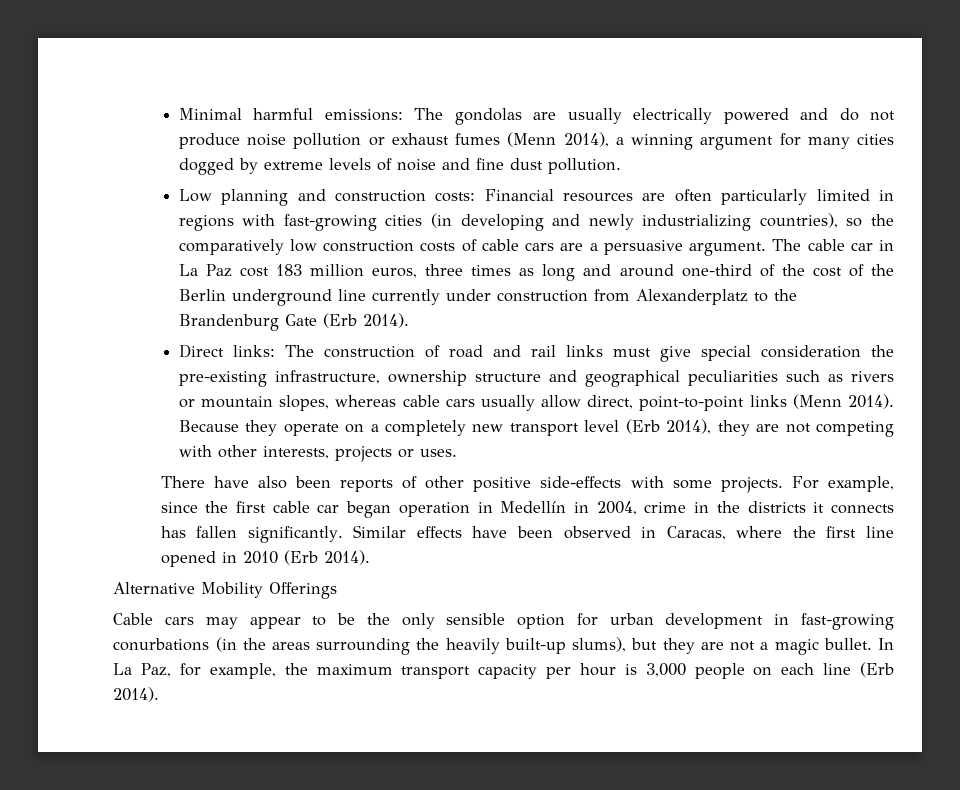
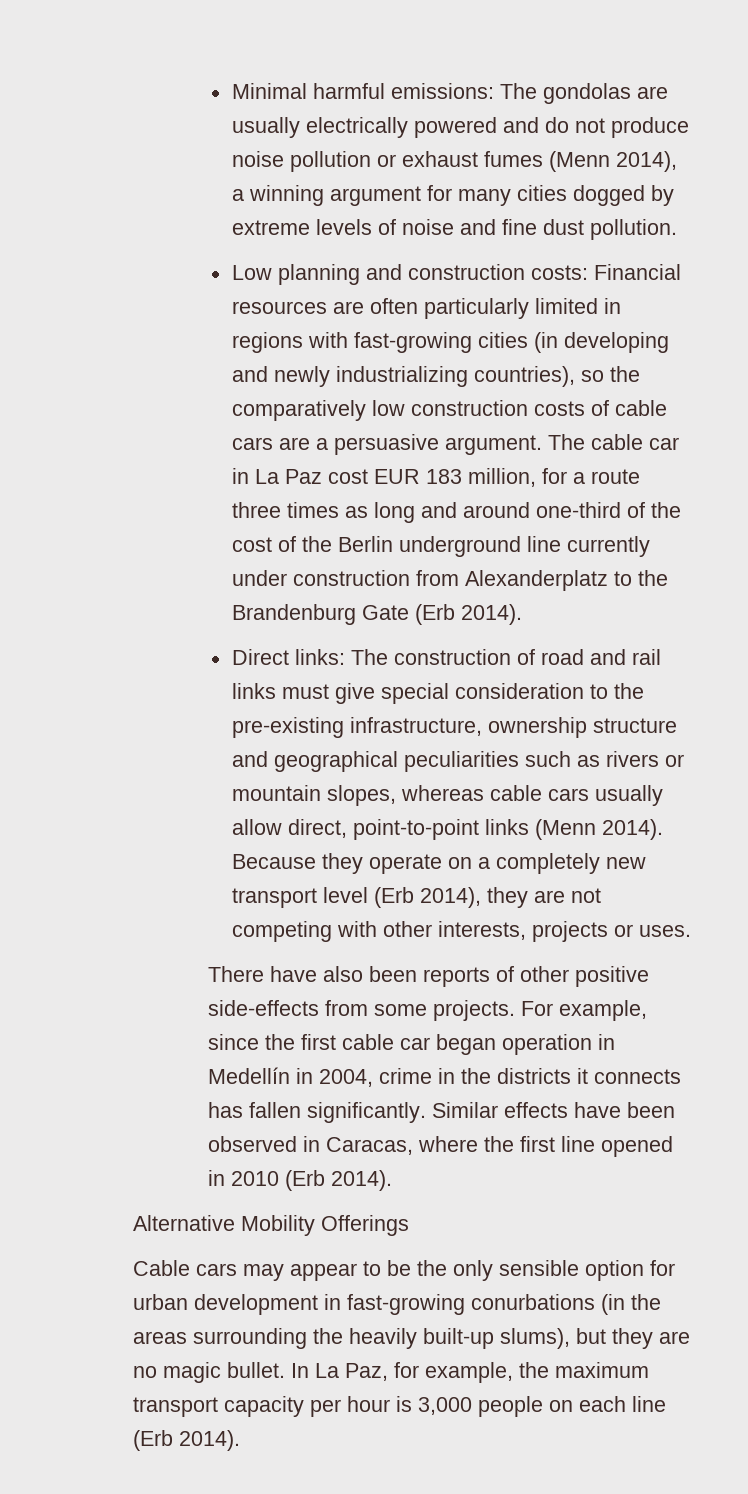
[275,264,418,278] 183 million euros, -> [373,468,640,487] EUR 183 million, for a route
(861, 351) none -> [589,684,608,699] to
[630,476,664,488] with -> [325,1000,369,1016] from
[730,641,769,651] not a -> [132,1366,157,1378] no

